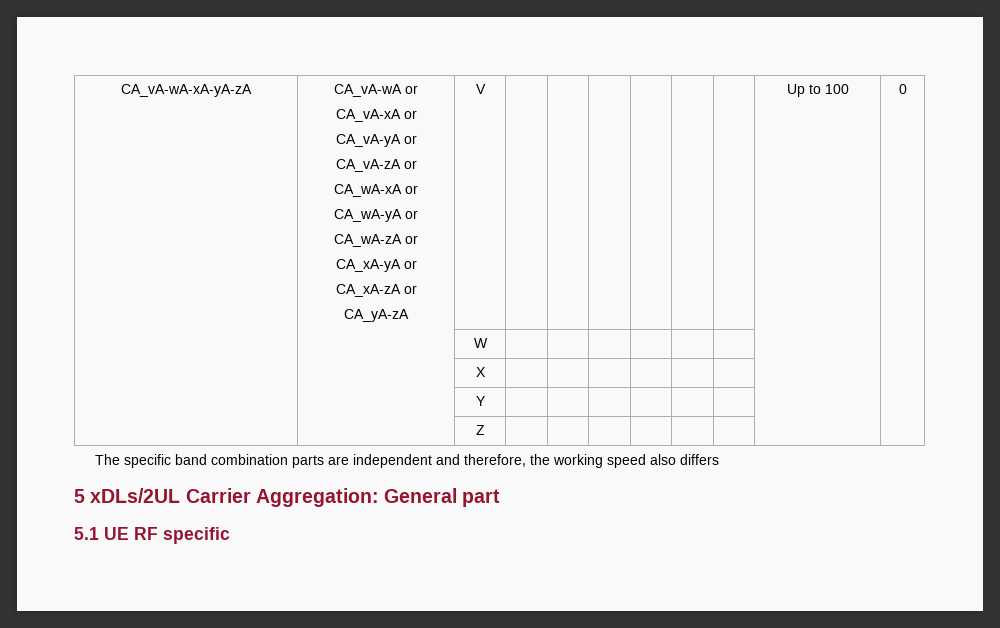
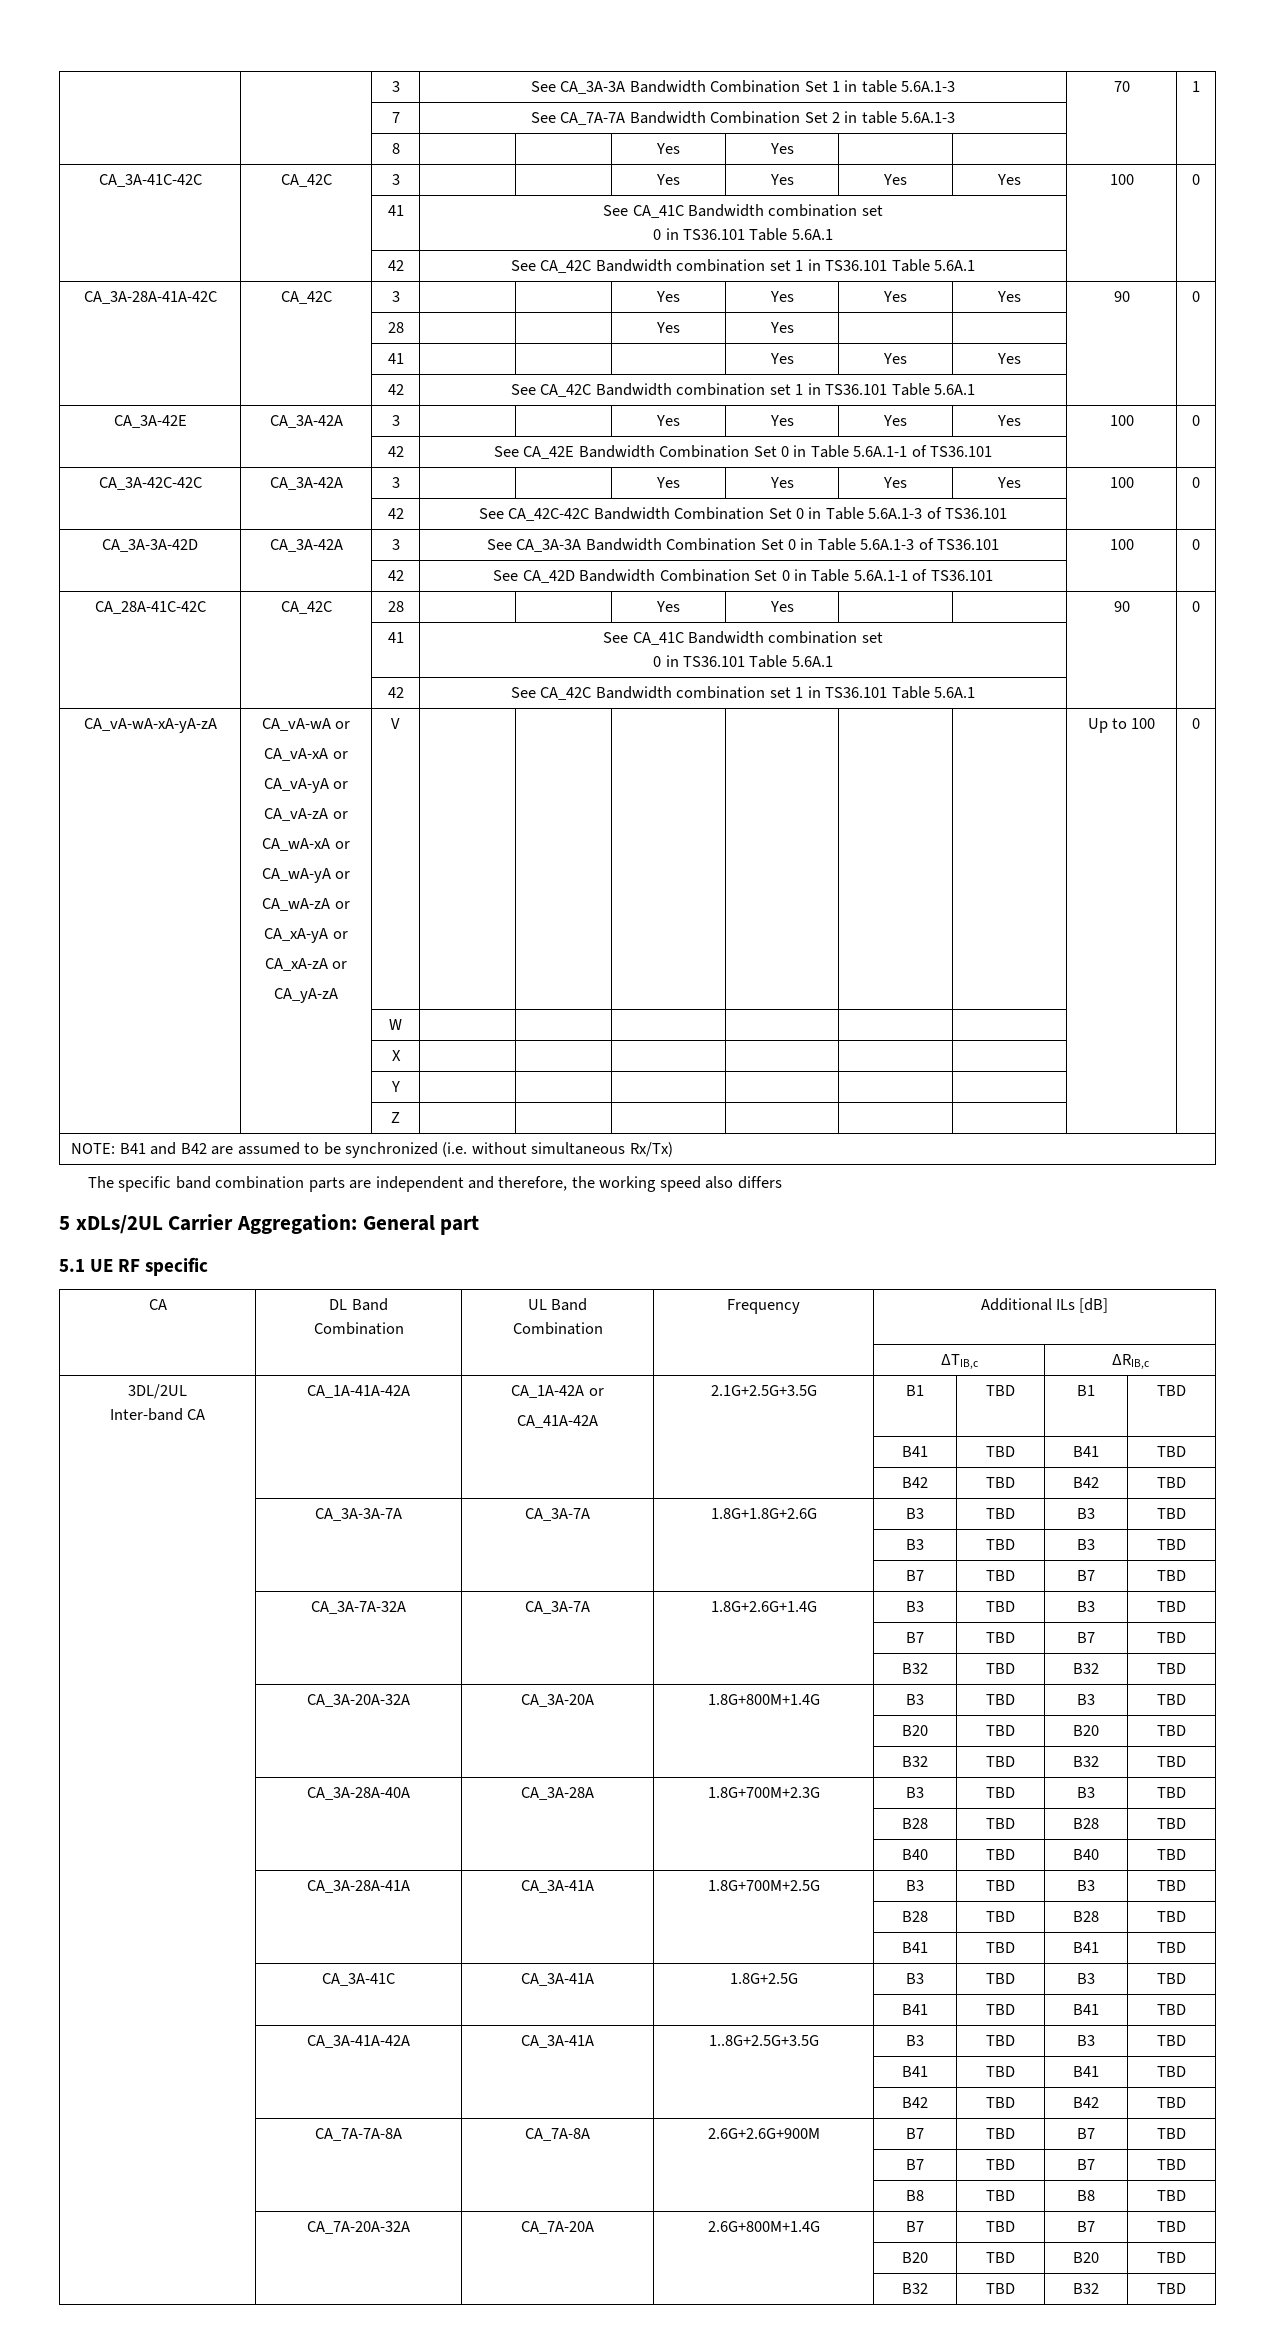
(121, 90) none -> [391,81,400,92] [530,80,956,94] [1113,81,1130,92] [1192,81,1200,92] [391,112,400,123] [530,111,956,125] [391,143,400,154] [656,143,680,154] [769,143,794,154] [98,174,202,187] [280,174,332,187] [391,174,400,185] [656,174,680,185] [769,174,794,185] [883,174,907,185] [997,174,1021,185] [1109,174,1134,185] [1192,174,1200,185] [387,205,404,216] [603,204,883,218] [653,228,833,241] [387,260,404,271] [510,259,976,273] [83,291,217,304] [280,291,332,304] [391,291,400,302] [656,291,680,302] [769,291,794,302] [883,291,907,302] [997,291,1021,302] [1113,291,1130,302] [1192,291,1200,302] [387,322,404,333] [656,322,680,333] [769,322,794,333] [387,353,404,364] [769,353,794,364] [883,353,907,364] [997,353,1021,364] [387,384,404,395] [510,383,976,397] [113,415,187,428] [269,415,343,428] [391,415,400,426] [656,415,680,426] [769,415,794,426] [883,415,907,426] [997,415,1021,426] [1109,415,1134,426] [1192,415,1200,426] [387,446,404,457] [493,445,993,459] [98,477,202,490] [269,477,343,490] [391,477,400,488] [656,477,680,488] [769,477,794,488] [883,477,907,488] [997,477,1021,488] [1109,477,1134,488] [1192,477,1200,488] [387,508,404,519] [478,507,1008,521] [102,539,198,552] [269,539,343,552] [391,539,400,550] [486,538,1000,552] [1109,539,1134,550] [1192,539,1200,550] [387,570,404,581] [493,569,993,583] [94,601,206,614] [280,601,332,614] [387,601,404,612] [656,601,680,612] [769,601,794,612] [1113,601,1130,612] [1192,601,1200,612] [387,632,404,643] [603,631,883,645] [653,655,833,668] [387,687,404,698] [510,686,976,700] | | 3 | See CA_3A-3A Bandwidth Combination Set 1 in table 5.6A.1-3 | 70 | 1 // | | 7 | See CA_7A-7A Bandwidth Combination Set 2 in table 5.6A.1-3 | | // | | 8 | | | Yes | Yes | | | | // CA_3A-41C-42C | CA_42C | 3 | | | Yes | Yes | Yes | Yes | 100 | 0 // | | 41 | See CA_41C Bandwidth combination set // 0 in TS36.101 Table 5.6A.1 | | // | | 42 | See CA_42C Bandwidth combination set 1 in TS36.101 Table 5.6A.1 | | // CA_3A-28A-41A-42C | CA_42C | 3 | | | Yes | Yes | Yes | Yes | 90 | 0 // | | 28 | | | Yes | Yes | | | | // | | 41 | | | | Yes | Yes | Yes | | // | | 42 | See CA_42C Bandwidth combination set 1 in TS36.101 Table 5.6A.1 | | // CA_3A-42E | CA_3A-42A | 3 | | | Yes | Yes | Yes | Yes | 100 | 0 // | | 42 | See CA_42E Bandwidth Combination Set 0 in Table 5.6A.1-1 of TS36.101 | | // CA_3A-42C-42C | CA_3A-42A | 3 | | | Yes | Yes | Yes | Yes | 100 | 0 // | | 42 | See CA_42C-42C Bandwidth Combination Set 0 in Table 5.6A.1-3 of TS36.101 | | // CA_3A-3A-42D | CA_3A-42A | 3 | See CA_3A-3A Bandwidth Combination Set 0 in Table 5.6A.1-3 of TS36.101 | 100 | 0 // | | 42 | See CA_42D Bandwidth Combination Set 0 in Table 5.6A.1-1 of TS36.101 | | // CA_28A-41C-42C | CA_42C | 28 | | | Yes | Yes | | | 90 | 0 // | | 41 | See CA_41C Bandwidth combination set // 0 in TS36.101 Table 5.6A.1 | | // | | 42 | See CA_42C Bandwidth combination set 1 in TS36.101 Table 5.6A.1 | | //
(485, 430) none -> [71,1142,673,1158] // NOTE: B41 and B42 are assumed to be synchronized (i.e. without simultaneous Rx/Tx)
(230, 535) none -> [148,1299,167,1310] [329,1298,388,1311] [313,1322,404,1335] [527,1298,588,1311] [512,1322,603,1335] [727,1299,800,1314] [980,1298,1109,1313] [940,1354,978,1369] [1111,1354,1149,1369] [128,1384,187,1399] [109,1408,206,1421] [307,1385,410,1398] [511,1385,604,1398] [517,1415,598,1428] [710,1385,817,1396] [906,1385,924,1396] [986,1385,1015,1396] [1077,1385,1095,1396] [1157,1385,1186,1396] [902,1446,928,1457] [986,1446,1015,1457] [1073,1446,1099,1457] [1157,1446,1186,1457] [902,1477,928,1488] [986,1477,1015,1488] [1073,1477,1099,1488] [1157,1477,1186,1488] [315,1508,402,1521] [525,1508,590,1521] [710,1508,817,1519] [906,1508,924,1519] [986,1508,1015,1519] [1077,1508,1095,1519] [1157,1508,1186,1519] [906,1539,924,1550] [986,1539,1015,1550] [1077,1539,1095,1550] [1157,1539,1186,1550] [906,1570,924,1581] [986,1570,1015,1581] [1077,1570,1095,1581] [1157,1570,1186,1581] [311,1601,406,1614] [525,1601,590,1614] [710,1601,817,1612] [906,1601,924,1612] [986,1601,1015,1612] [1077,1601,1095,1612] [1157,1601,1186,1612] [906,1632,924,1643] [986,1632,1015,1643] [1077,1632,1095,1643] [1157,1632,1186,1643] [902,1663,928,1674] [986,1663,1015,1674] [1073,1663,1099,1674] [1157,1663,1186,1674] [307,1694,410,1707] [521,1694,594,1707] [707,1694,820,1705] [906,1694,924,1705] [986,1694,1015,1705] [1077,1694,1095,1705] [1157,1694,1186,1705] [902,1725,928,1736] [986,1725,1015,1736] [1073,1725,1099,1736] [1157,1725,1186,1736] [902,1756,928,1767] [986,1756,1015,1767] [1073,1756,1099,1767] [1157,1756,1186,1767] [307,1787,410,1800] [521,1787,594,1800] [707,1787,820,1798] [906,1787,924,1798] [986,1787,1015,1798] [1077,1787,1095,1798] [1157,1787,1186,1798] [902,1818,928,1829] [986,1818,1015,1829] [1073,1818,1099,1829] [1157,1818,1186,1829] [902,1849,928,1860] [986,1849,1015,1860] [1073,1849,1099,1860] [1157,1849,1186,1860] [307,1880,410,1893] [521,1880,594,1893] [707,1880,820,1891] [906,1880,924,1891] [986,1880,1015,1891] [1077,1880,1095,1891] [1157,1880,1186,1891] [902,1911,928,1922] [986,1911,1015,1922] [1073,1911,1099,1922] [1157,1911,1186,1922] [902,1942,928,1953] [986,1942,1015,1953] [1073,1942,1099,1953] [1157,1942,1186,1953] [322,1973,395,1986] [521,1973,594,1986] [729,1973,798,1984] [906,1973,924,1984] [986,1973,1015,1984] [1077,1973,1095,1984] [1157,1973,1186,1984] [902,2004,928,2015] [986,2004,1015,2015] [1073,2004,1099,2015] [1157,2004,1186,2015] [307,2035,410,2048] [521,2035,594,2048] [708,2035,819,2046] [906,2035,924,2046] [986,2035,1015,2046] [1077,2035,1095,2046] [1157,2035,1186,2046] [902,2066,928,2077] [986,2066,1015,2077] [1073,2066,1099,2077] [1157,2066,1186,2077] [902,2097,928,2108] [986,2097,1015,2108] [1073,2097,1099,2108] [1157,2097,1186,2108] [315,2128,402,2141] [525,2128,590,2141] [707,2128,820,2139] [906,2128,924,2139] [986,2128,1015,2139] [1077,2128,1095,2139] [1157,2128,1186,2139] [906,2159,924,2170] [986,2159,1015,2170] [1077,2159,1095,2170] [1157,2159,1186,2170] [906,2190,924,2201] [986,2190,1015,2201] [1077,2190,1095,2201] [1157,2190,1186,2201] [307,2221,410,2234] [521,2221,594,2234] [707,2221,820,2232] [906,2221,924,2232] [986,2221,1015,2232] [1077,2221,1095,2232] [1157,2221,1186,2232] [902,2252,928,2263] [986,2252,1015,2263] [1073,2252,1099,2263] [1157,2252,1186,2263] [902,2283,928,2294] [986,2283,1015,2294] [1073,2283,1099,2294] [1157,2283,1186,2294] // CA | DL Band // Combination | UL Band // Combination | Frequency | Additional ILs [dB] // | | | | ΔTIB,c | ΔRIB,c // 3DL/2UL // Inter-band CA | CA_1A-41A-42A | CA_1A-42A or // CA_41A-42A | 2.1G+2.5G+3.5G | B1 | TBD | B1 | TBD // | | | | B41 | TBD | B41 | TBD // | | | | B42 | TBD | B42 | TBD // | CA_3A-3A-7A | CA_3A-7A | 1.8G+1.8G+2.6G | B3 | TBD | B3 | TBD // | | | | B3 | TBD | B3 | TBD // | | | | B7 | TBD | B7 | TBD // | CA_3A-7A-32A | CA_3A-7A | 1.8G+2.6G+1.4G | B3 | TBD | B3 | TBD // | | | | B7 | TBD | B7 | TBD // | | | | B32 | TBD | B32 | TBD // | CA_3A-20A-32A | CA_3A-20A | 1.8G+800M+1.4G | B3 | TBD | B3 | TBD // | | | | B20 | TBD | B20 | TBD // | | | | B32 | TBD | B32 | TBD // | CA_3A-28A-40A | CA_3A-28A | 1.8G+700M+2.3G | B3 | TBD | B3 | TBD // | | | | B28 | TBD | B28 | TBD // | | | | B40 | TBD | B40 | TBD // | CA_3A-28A-41A | CA_3A-41A | 1.8G+700M+2.5G | B3 | TBD | B3 | TBD // | | | | B28 | TBD | B28 | TBD // | | | | B41 | TBD | B41 | TBD // | CA_3A-41C | CA_3A-41A | 1.8G+2.5G | B3 | TBD | B3 | TBD // | | | | B41 | TBD | B41 | TBD // | CA_3A-41A-42A | CA_3A-41A | 1..8G+2.5G+3.5G | B3 | TBD | B3 | TBD // | | | | B41 | TBD | B41 | TBD // | | | | B42 | TBD | B42 | TBD // | CA_7A-7A-8A | CA_7A-8A | 2.6G+2.6G+900M | B7 | TBD | B7 | TBD // | | | | B7 | TBD | B7 | TBD // | | | | B8 | TBD | B8 | TBD // | CA_7A-20A-32A | CA_7A-20A | 2.6G+800M+1.4G | B7 | TBD | B7 | TBD // | | | | B20 | TBD | B20 | TBD // | | | | B32 | TBD | B32 | TBD

